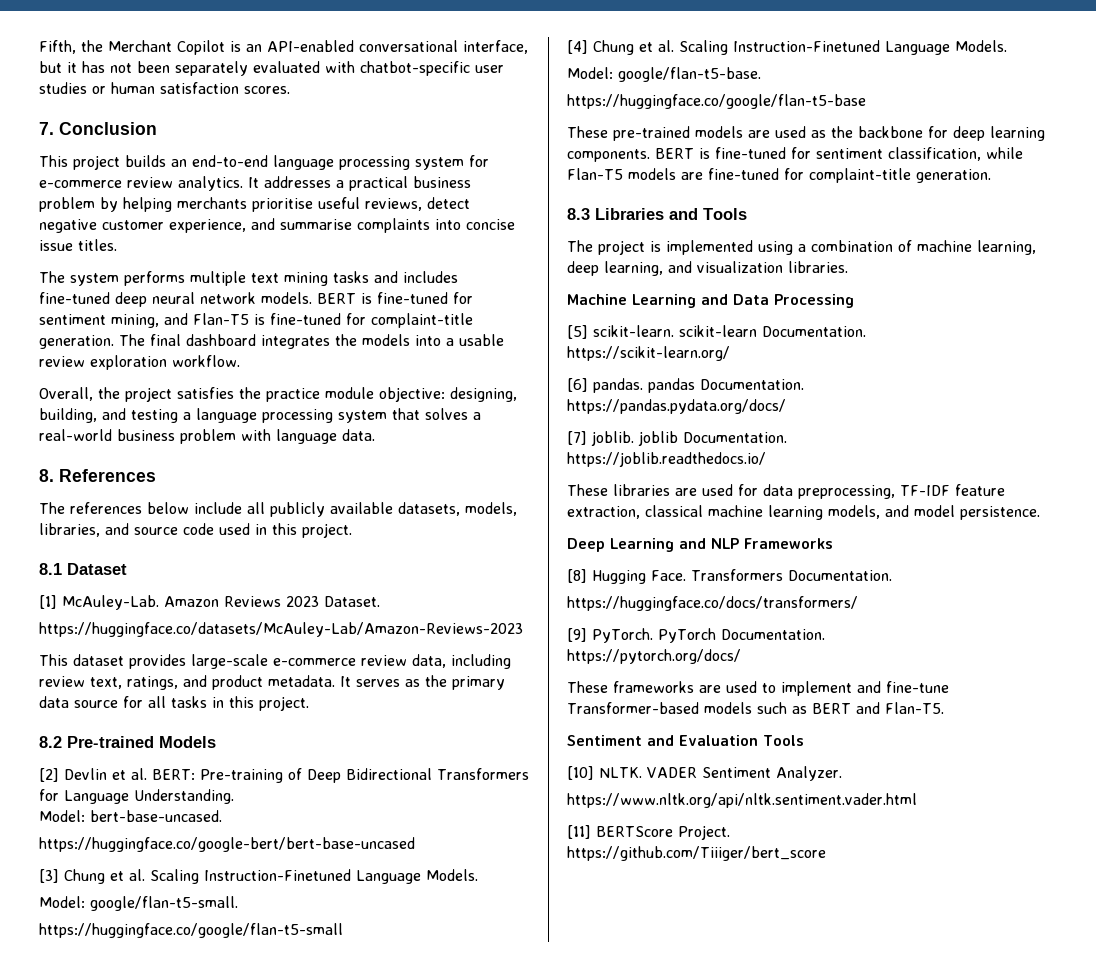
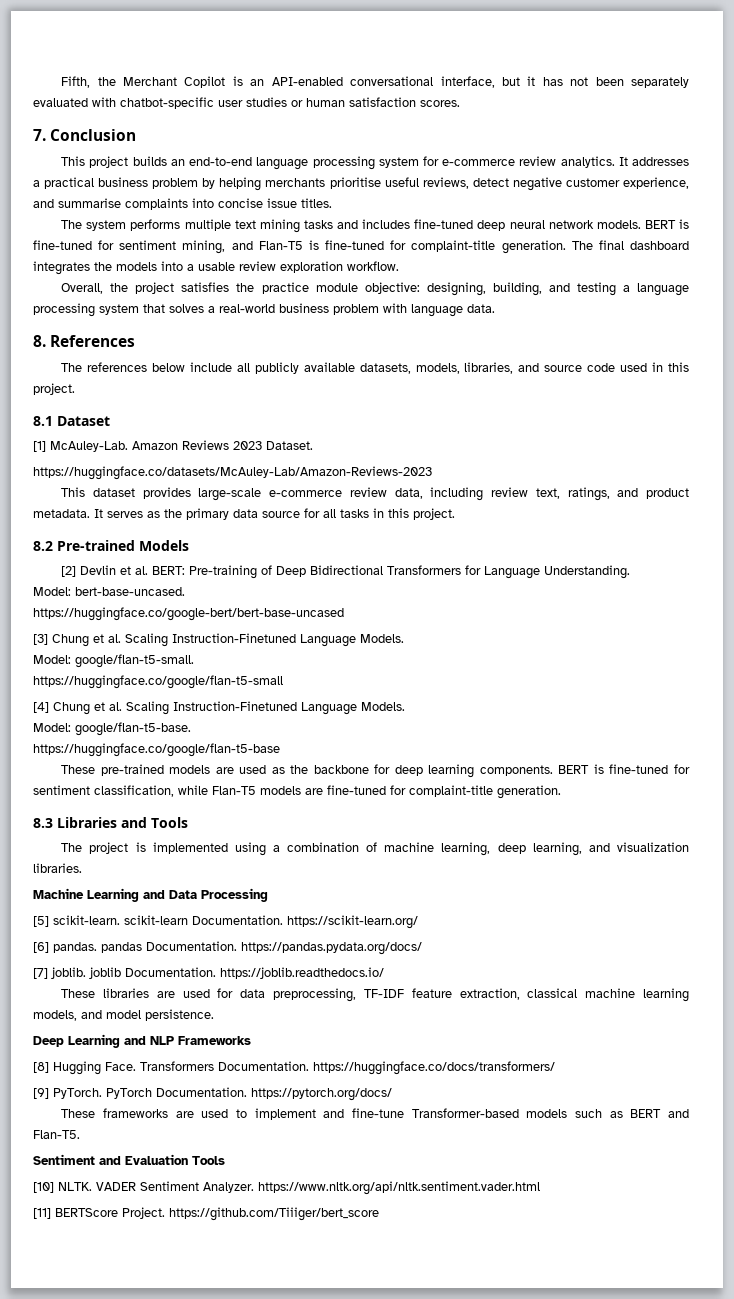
(866, 331) // -> (283, 920) none
(804, 384) // -> (237, 946) none
(787, 437) // -> (216, 972) none
(892, 575) // -> (309, 1066) none
(825, 634) // -> (247, 1092) none
(842, 773) // -> (254, 1187) none
(730, 832) // -> (165, 1213) none

